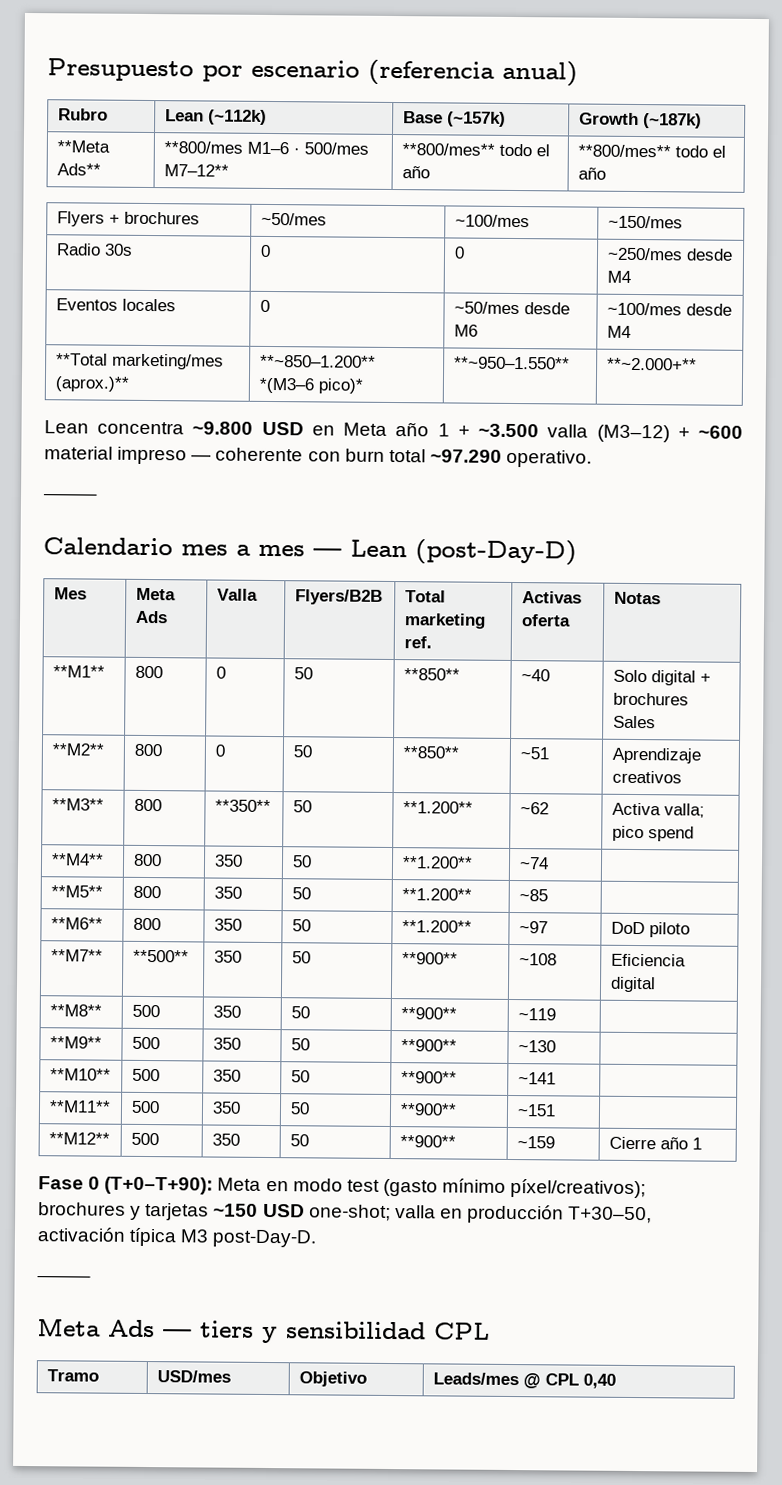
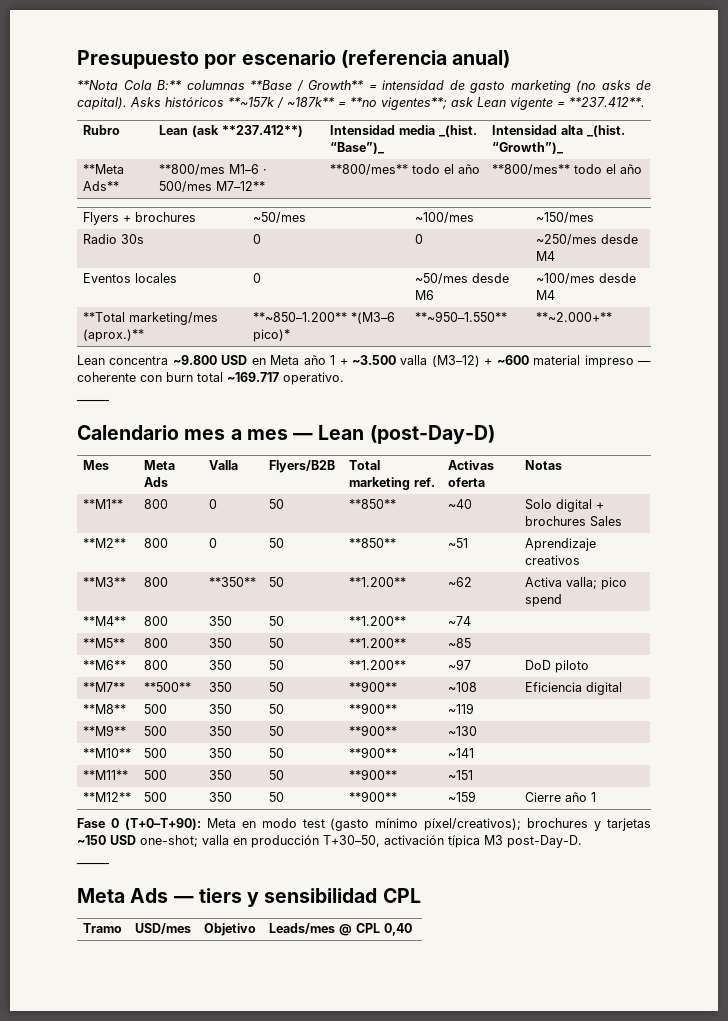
[57,108,108,121] [164,109,267,125] [402,111,506,127] [578,112,702,129] // Rubro | Lean (~112k) | Base (~157k) | Growth (~187k) -> [77,80,651,93] [77,97,645,110] [83,125,121,135] [159,125,304,137] [330,125,478,137] [330,142,385,154] [492,125,626,137] [492,142,564,154] // **Nota Cola B:** columnas **Base / Growth** = intensidad de gasto marketing (no asks de capital). Asks históricos **~157k / ~187k** = **no vigentes**; ask Lean vigente = **237.412**. // Rubro | Lean (ask **237.412**) | Intensidad media _(hist. “Base”)_ | Intensidad alta _(hist. “Growth”)_
[429,449,502,463] ~97.290 -> [227,372,279,382] ~169.717

